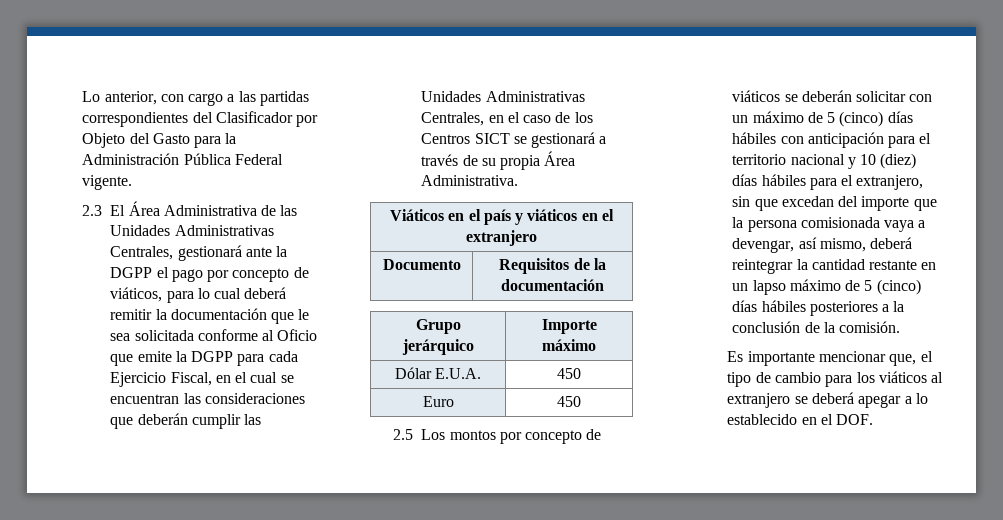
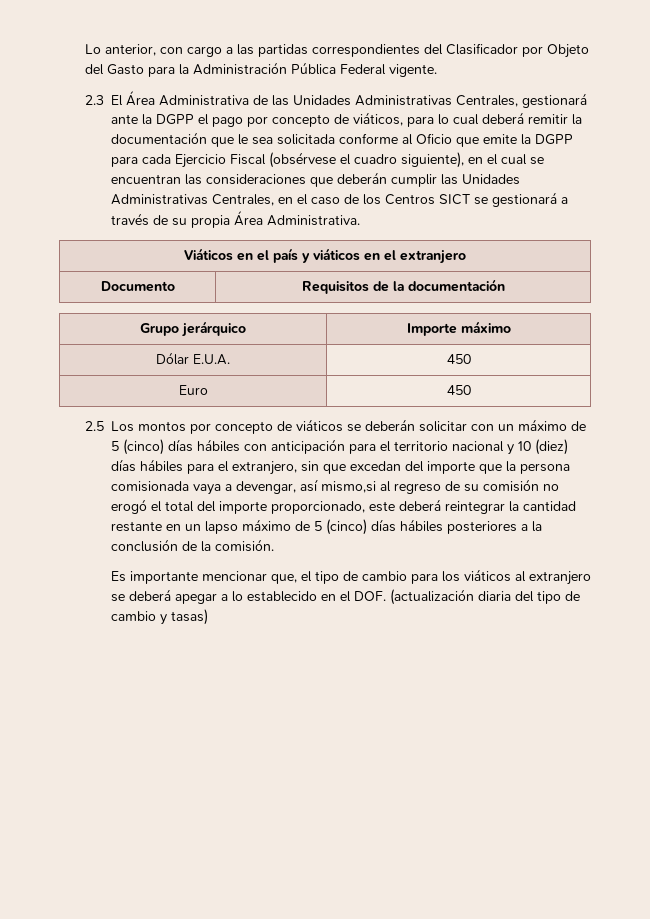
[170,372,212,386] Fiscal, -> [229,152,464,168] Fiscal (obsérvese el cuadro siguiente),
[819,238,866,252] mismo, -> [320,479,559,494] [110,499,395,514] mismo,si al regreso de su comisión no erogó el total del importe proporcionado, este
(874, 419) none -> [389,589,580,605] [110,609,208,625] (actualización diaria del tipo de cambio y tasas)

